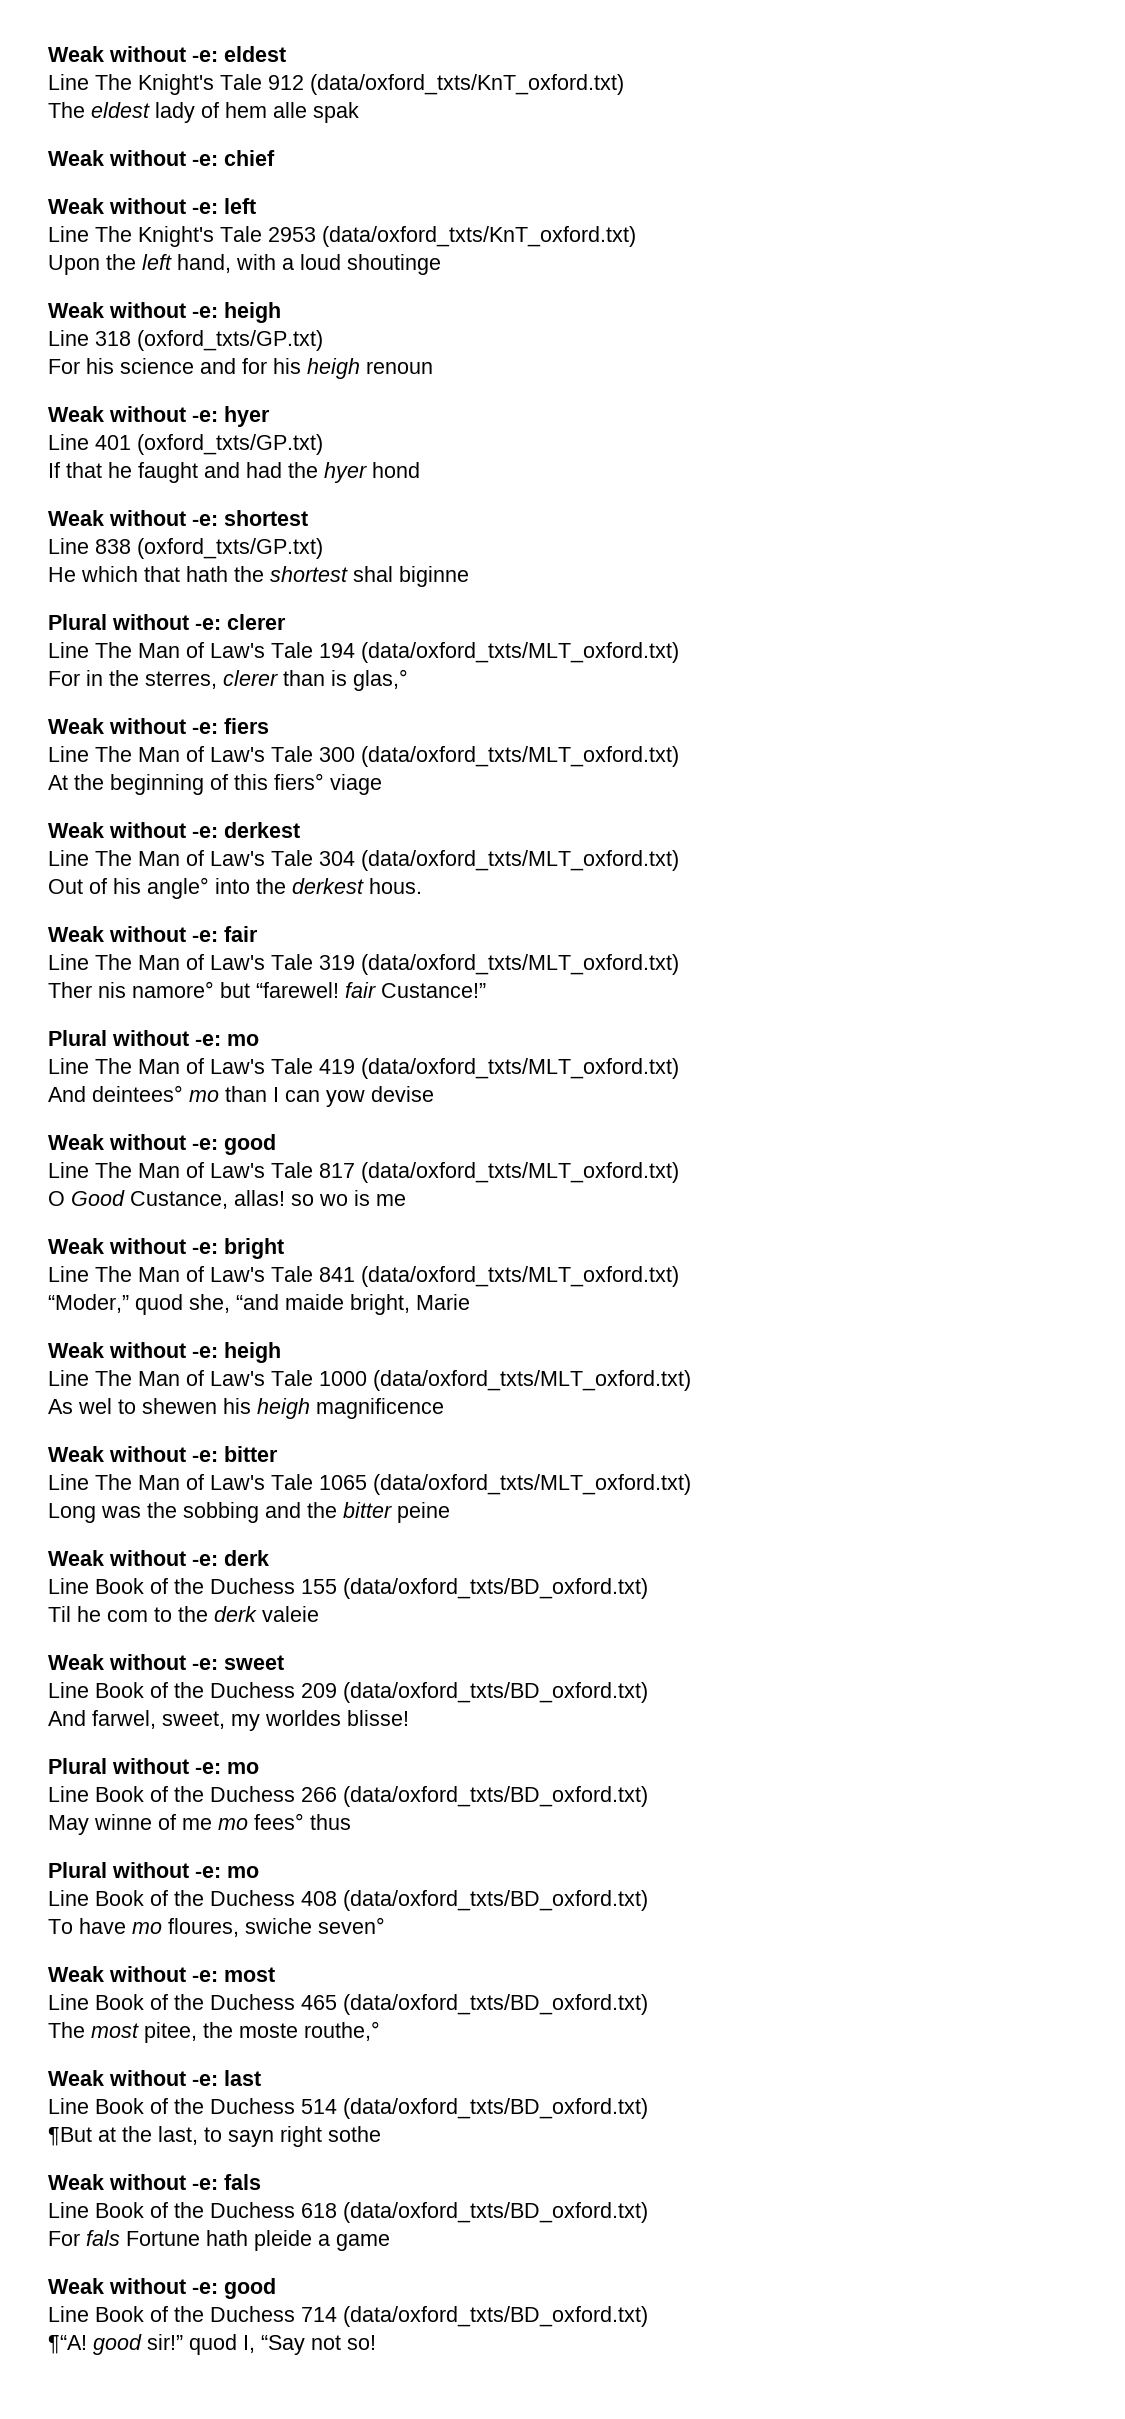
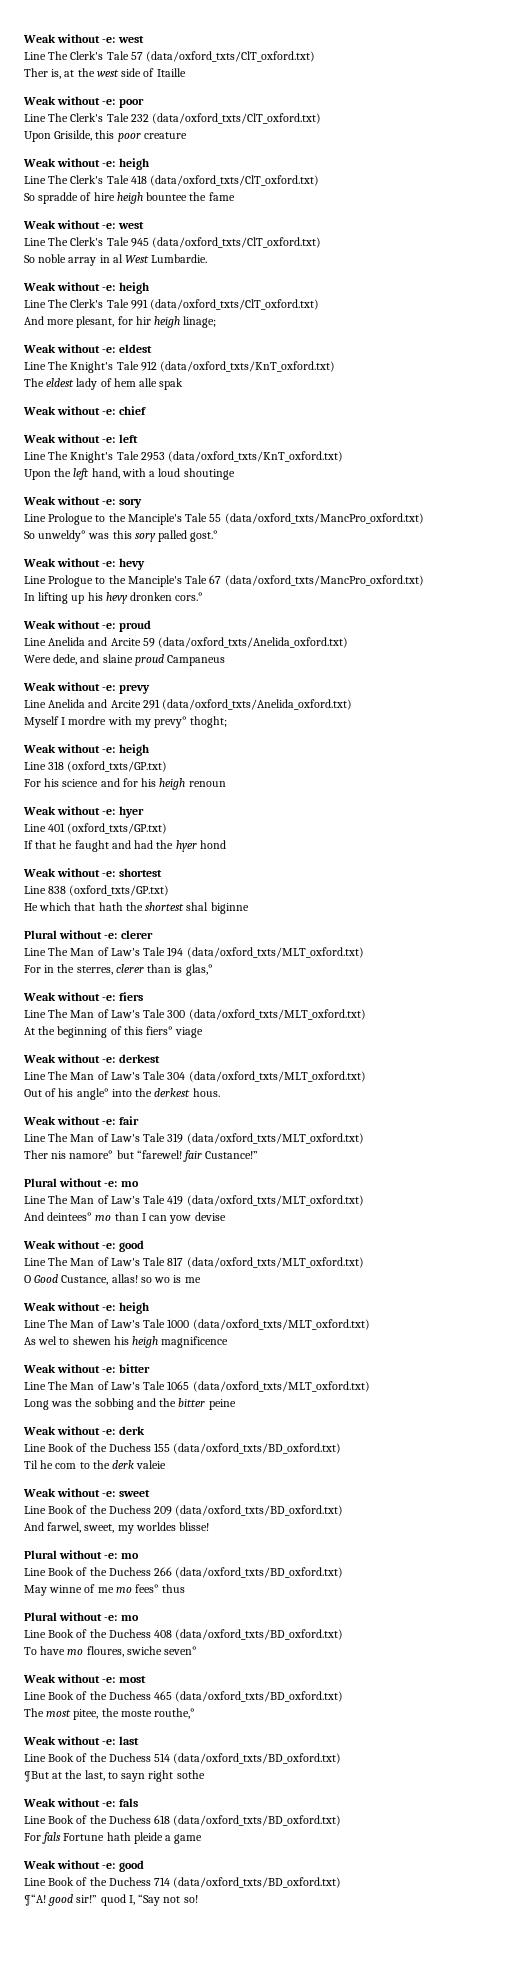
[48,46,218,62] Weak without -e: -> [23,34,144,43] [24,51,316,62] [24,68,186,79] [23,96,144,108] [24,113,322,124] [24,130,187,142] [23,158,149,170] [24,175,320,186] [24,192,235,204] [23,220,144,229] [24,237,322,248] [24,254,208,266] [23,282,149,294] [24,299,320,310] [24,316,217,328] [23,344,116,353] Weak without -e: west // Line The Clerk's Tale 57 (data/oxford_txts/ClT_oxford.txt) // Ther is, at the west side of Itaille // Weak without -e: poor // Line The Clerk's Tale 232 (data/oxford_txts/ClT_oxford.txt) // Upon Grisilde, this poor creature // Weak without -e: heigh // Line The Clerk's Tale 418 (data/oxford_txts/ClT_oxford.txt) // So spradde of hire heigh bountee the fame // Weak without -e: west // Line The Clerk's Tale 945 (data/oxford_txts/ClT_oxford.txt) // So noble array in al West Lumbardie. // Weak without -e: heigh // Line The Clerk's Tale 991 (data/oxford_txts/ClT_oxford.txt) // And more plesant, for hir heigh linage; // Weak without -e:
(441, 264) none -> [23,496,142,508] [24,513,424,525] [24,530,219,542] [23,558,145,570] [24,575,424,587] [24,592,204,604] [23,620,151,632] [24,637,349,648] [24,654,226,666] [23,682,150,694] [24,699,353,710] [24,716,228,728] // Weak without -e: sory // Line Prologue to the Manciple's Tale 55 (data/oxford_txts/MancPro_oxford.txt) // So unweldy° was this sory palled gost.° // Weak without -e: hevy // Line Prologue to the Manciple's Tale 67 (data/oxford_txts/MancPro_oxford.txt) // In lifting up his hevy dronken cors.° // Weak without -e: proud // Line Anelida and Arcite 59 (data/oxford_txts/Anelida_oxford.txt) // Were dede, and slaine proud Campaneus // Weak without -e: prevy // Line Anelida and Arcite 291 (data/oxford_txts/Anelida_oxford.txt) // Myself I mordre with my prevy° thoght;
[48,1238,284,1259] [48,1266,679,1287] [48,1294,470,1315] // Weak without -e: bright // Line The Man of Law's Tale 841 (data/oxford_txts/MLT_oxford.txt) // “Moder,” quod she, “and maide bright, Marie -> (201, 1280) none

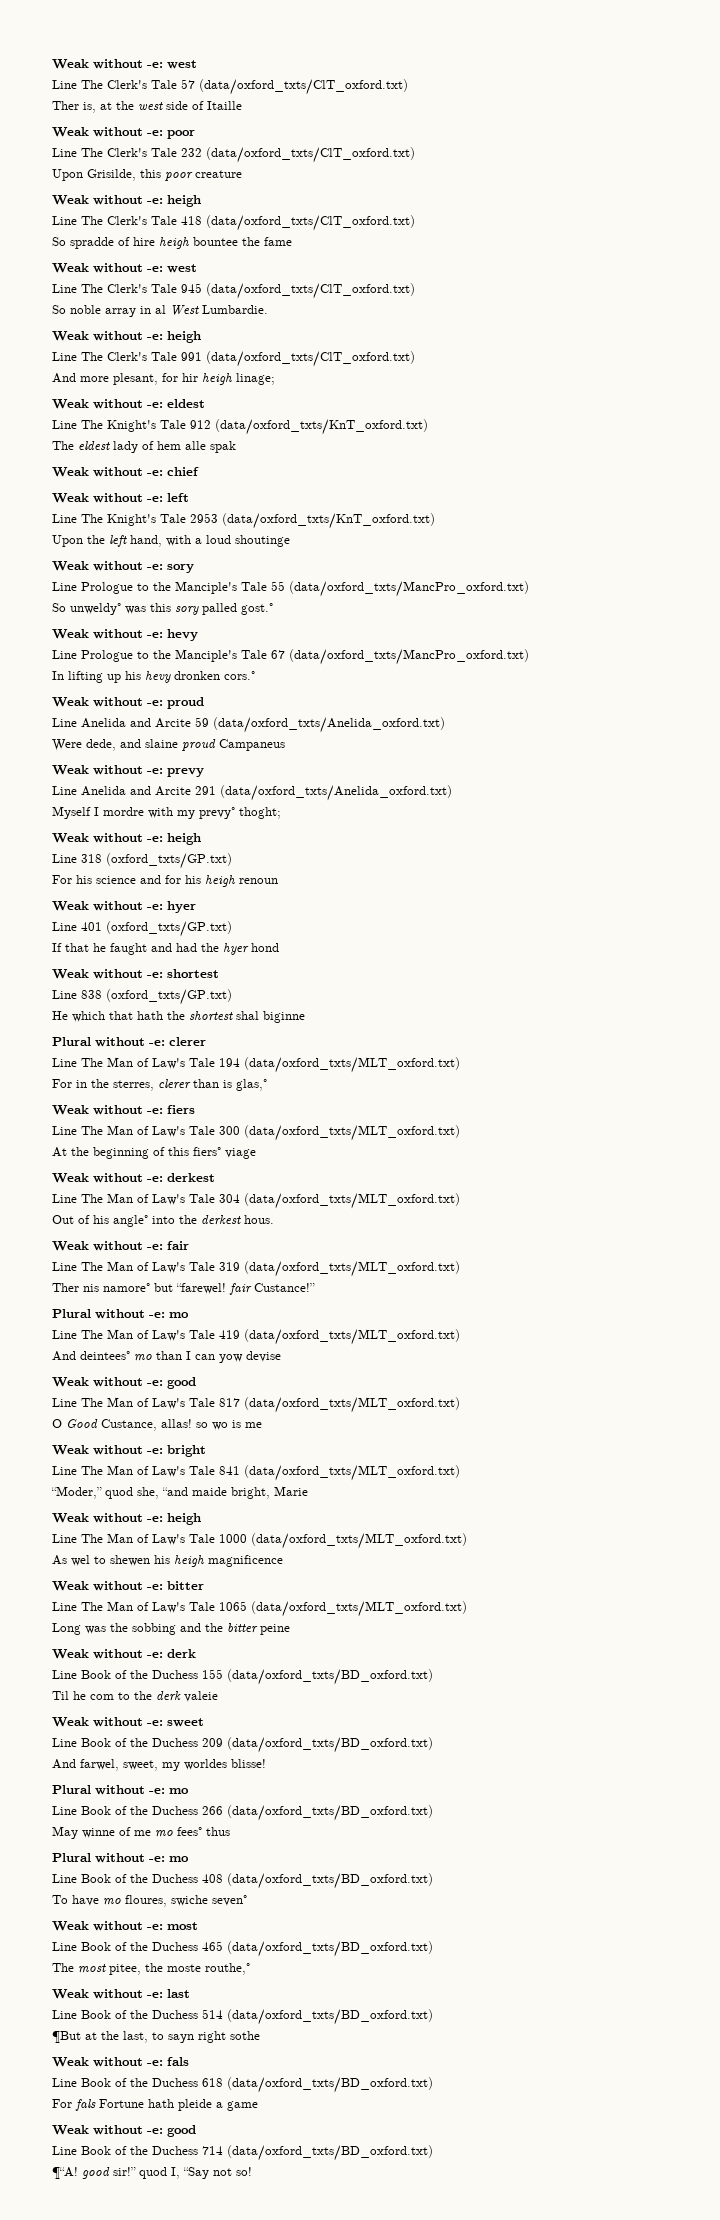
(201, 1280) none -> [52,1445,206,1457] [52,1465,460,1481] [51,1486,308,1499] // Weak without -e: bright // Line The Man of Law's Tale 841 (data/oxford_txts/MLT_oxford.txt) // “Moder,” quod she, “and maide bright, Marie

